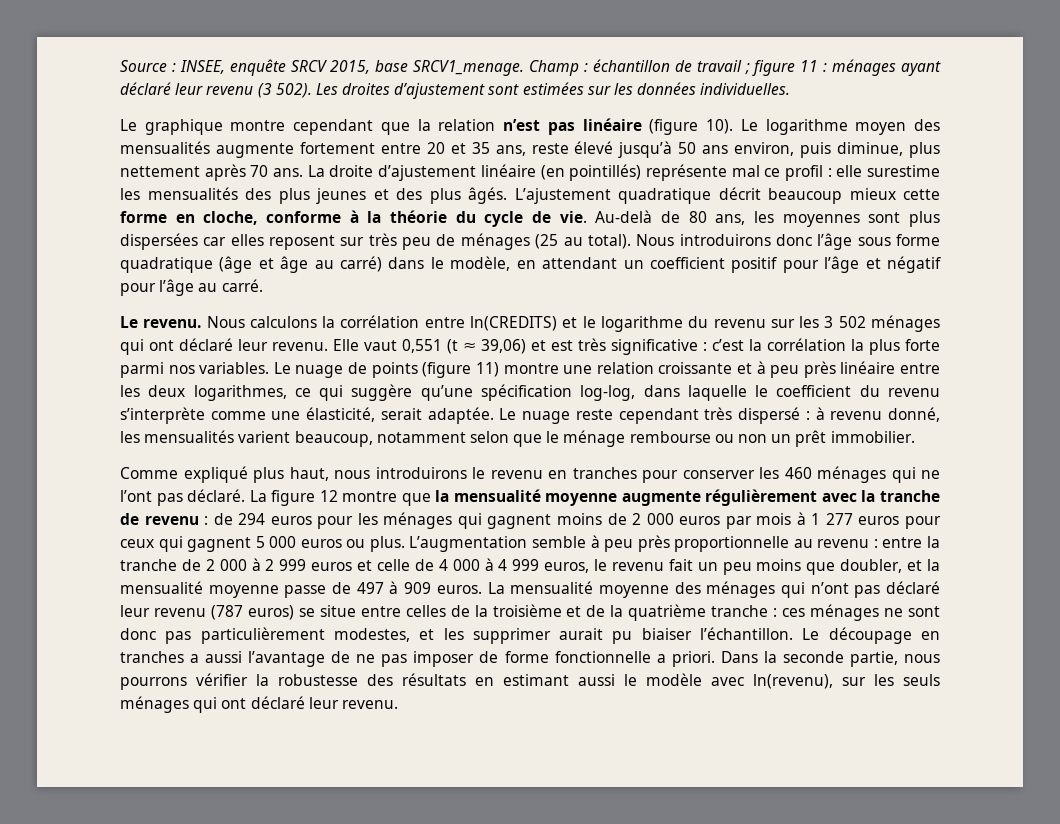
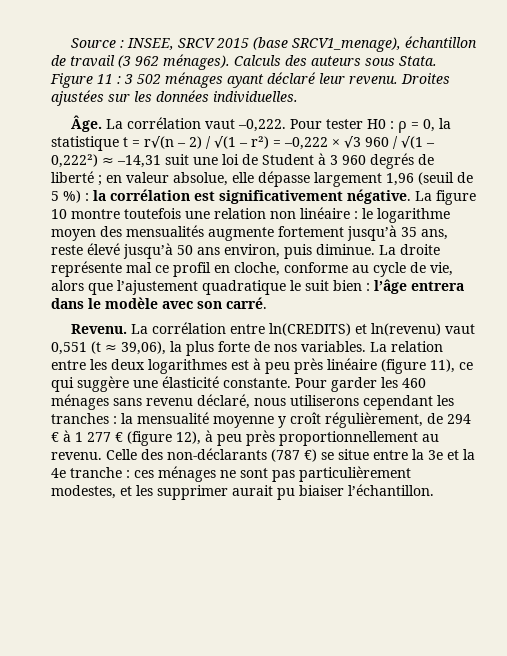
[229,59,942,76] [120,82,791,99] [120,118,758,135] enquête SRCV 2015, base SRCV1_menage. Champ : échantillon de travail ; figure 11 : ménages ayant déclaré leur revenu (3 502). Les droites d’ajustement sont estimées sur les données individuelles. // Le graphique montre cependant que la relation n’est pas linéaire (figure 10). Le -> [178,36,478,52] [51,54,437,70] [50,72,450,88] [51,90,298,106] [71,115,452,133] [51,136,435,151] [51,153,434,169] [51,171,473,187] [51,189,476,205] [51,207,373,219] SRCV 2015 (base SRCV1_menage), échantillon de travail (3 962 ménages). Calculs des auteurs sous Stata. Figure 11 : 3 502 ménages ayant déclaré leur revenu. Droites ajustées sur les données individuelles. // Âge. La corrélation vaut –0,222. Pour tester H0 : ρ = 0, la statistique t = r√(n – 2) / √(1 – r²) = –0,222 × √3 960 / √(1 – 0,222²) ≈ –14,31 suit une loi de Student à 3 960 degrés de liberté ; en valeur absolue, elle dépasse largement 1,96 (seuil de 5 %) : la corrélation est significativement négative. La figure 10 montre toutefois une relation non linéaire : le
[380,142,466,154] entre 20 et -> [347,225,397,241] jusqu’à
[837,142,940,158] [120,164,940,181] [120,187,940,204] [120,210,940,227] [120,233,941,250] [120,256,941,273] [120,279,263,296] [120,315,940,332] [120,338,846,355] diminue, plus nettement après 70 ans. La droite d’ajustement linéaire (en pointillés) représente mal ce profil : elle surestime les mensualités des plus jeunes et des plus âgés. L’ajustement quadratique décrit beaucoup mieux cette forme en cloche, conforme à la théorie du cycle de vie. Au-delà de 80 ans, les moyennes sont plus dispersées car elles reposent sur très peu de ménages (25 au total). Nous introduirons donc l’âge sous forme quadratique (âge et âge au carré) dans le modèle, en attendant un coefficient positif pour l’âge et négatif pour l’âge au carré. // Le revenu. Nous calculons la corrélation entre ln(CREDITS) et le logarithme du revenu sur les 3 502 ménages qui ont déclaré leur revenu. Elle vaut 0,551 (t ≈ 39,06) et est très significative : c’est la corrélation -> [316,244,440,255] [51,261,453,277] [51,279,464,295] [51,297,267,309] [71,322,476,336] [51,341,166,355] diminue. La droite représente mal ce profil en cloche, conforme au cycle de vie, alors que l’ajustement quadratique le suit bien : l’âge entrera dans le modèle avec son carré. // Revenu. La corrélation entre ln(CREDITS) et ln(revenu) vaut 0,551 (t ≈ 39,06),
[120,362,164,378] parmi -> [254,341,270,352] de
[273,361,940,378] [120,384,941,401] [120,407,941,424] [120,430,915,447] [120,466,940,483] [120,489,940,506] [120,512,941,529] [120,535,940,552] [120,558,940,575] [120,581,940,598] [120,604,707,621] Le nuage de points (figure 11) montre une relation croissante et à peu près linéaire entre les deux logarithmes, ce qui suggère qu’une spécification log-log, dans laquelle le coefficient du revenu s’interprète comme une élasticité, serait adaptée. Le nuage reste cependant très dispersé : à revenu donné, les mensualités varient beaucoup, notamment selon que le ménage rembourse ou non un prêt immobilier. // Comme expliqué plus haut, nous introduirons le revenu en tranches pour conserver les 460 ménages qui ne l’ont pas déclaré. La figure 12 montre que la mensualité moyenne augmente régulièrement avec la tranche de revenu : de 294 euros pour les ménages qui gagnent moins de 2 000 euros par mois à 1 277 euros pour ceux qui gagnent 5 000 euros ou plus. L’augmentation semble à peu près proportionnelle au revenu : entre la tranche de 2 000 à 2 999 euros et celle de 4 000 à 4 999 euros, le revenu fait un peu moins que doubler, et la mensualité moyenne passe de 497 à 909 euros. La mensualité moyenne des ménages qui n’ont pas déclaré leur revenu (787 euros) se situe entre celles de la troisième et de la quatrième -> [370,341,443,352] [51,358,473,374] [51,376,426,392] [51,394,454,410] [51,412,471,428] [51,430,439,446] [51,448,475,462] [51,468,66,478] La relation entre les deux logarithmes est à peu près linéaire (figure 11), ce qui suggère une élasticité constante. Pour garder les 460 ménages sans revenu déclaré, nous utiliserons cependant les tranches : la mensualité moyenne y croît régulièrement, de 294 € à 1 277 € (figure 12), à peu près proportionnellement au revenu. Celle des non-déclarants (787 €) se situe entre la 3e et la 4e
[120,628,156,640] donc -> (268, 473) none
[802,627,940,644] [120,651,940,667] [120,673,940,690] [120,696,398,713] Le découpage en tranches a aussi l’avantage de ne pas imposer de forme fonctionnelle a priori. Dans la seconde partie, nous pourrons vérifier la robustesse des résultats en estimant aussi le modèle avec ln(revenu), sur les seuls ménages qui ont déclaré leur revenu. -> (434, 490) none

